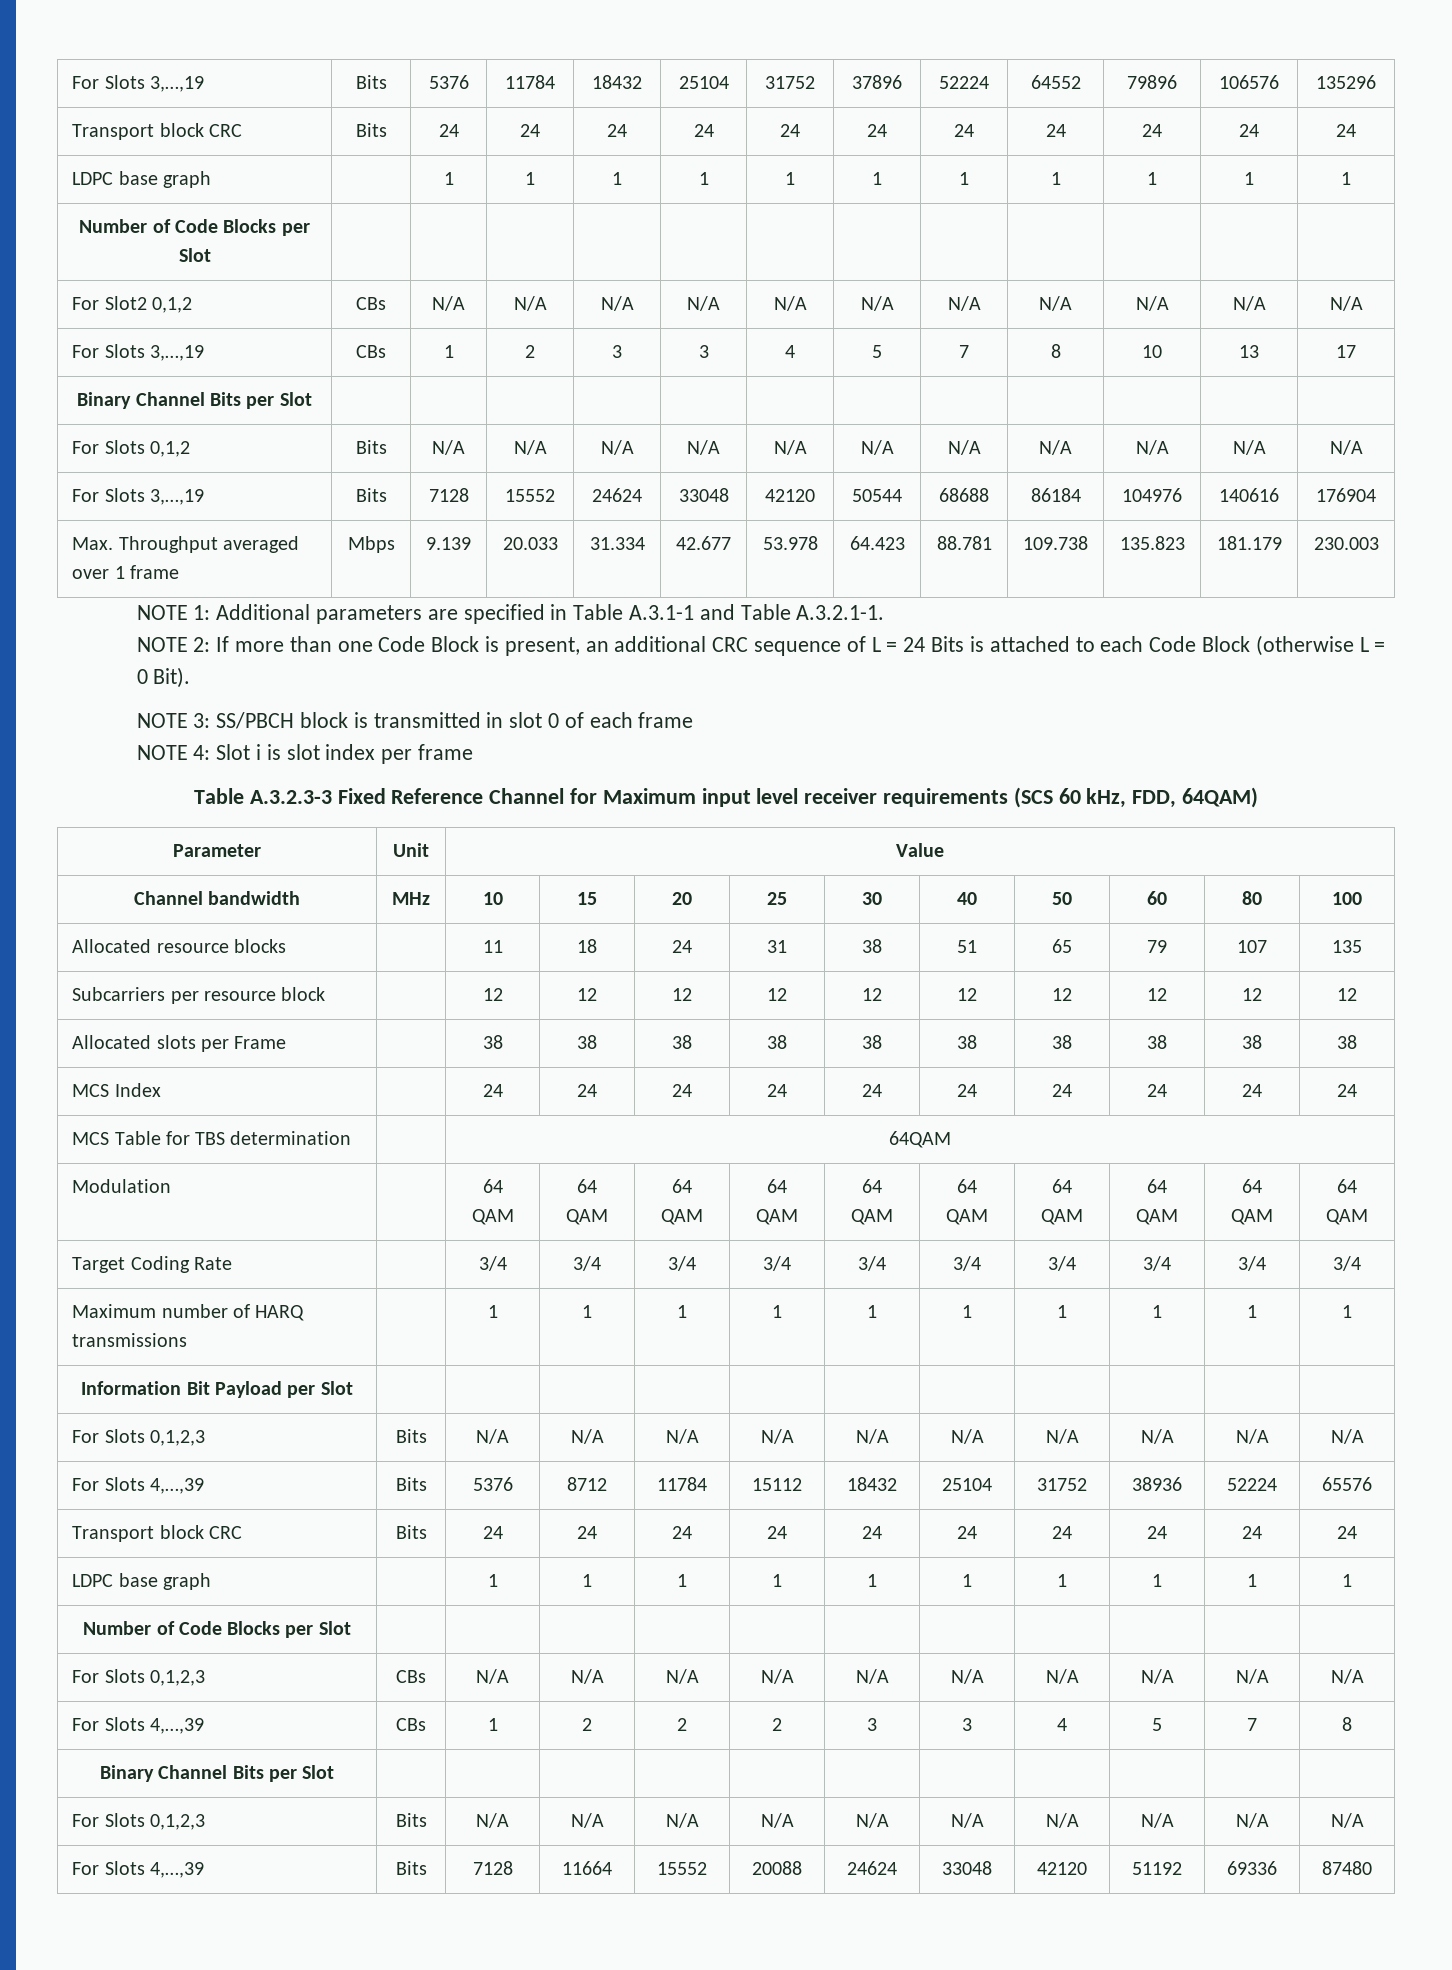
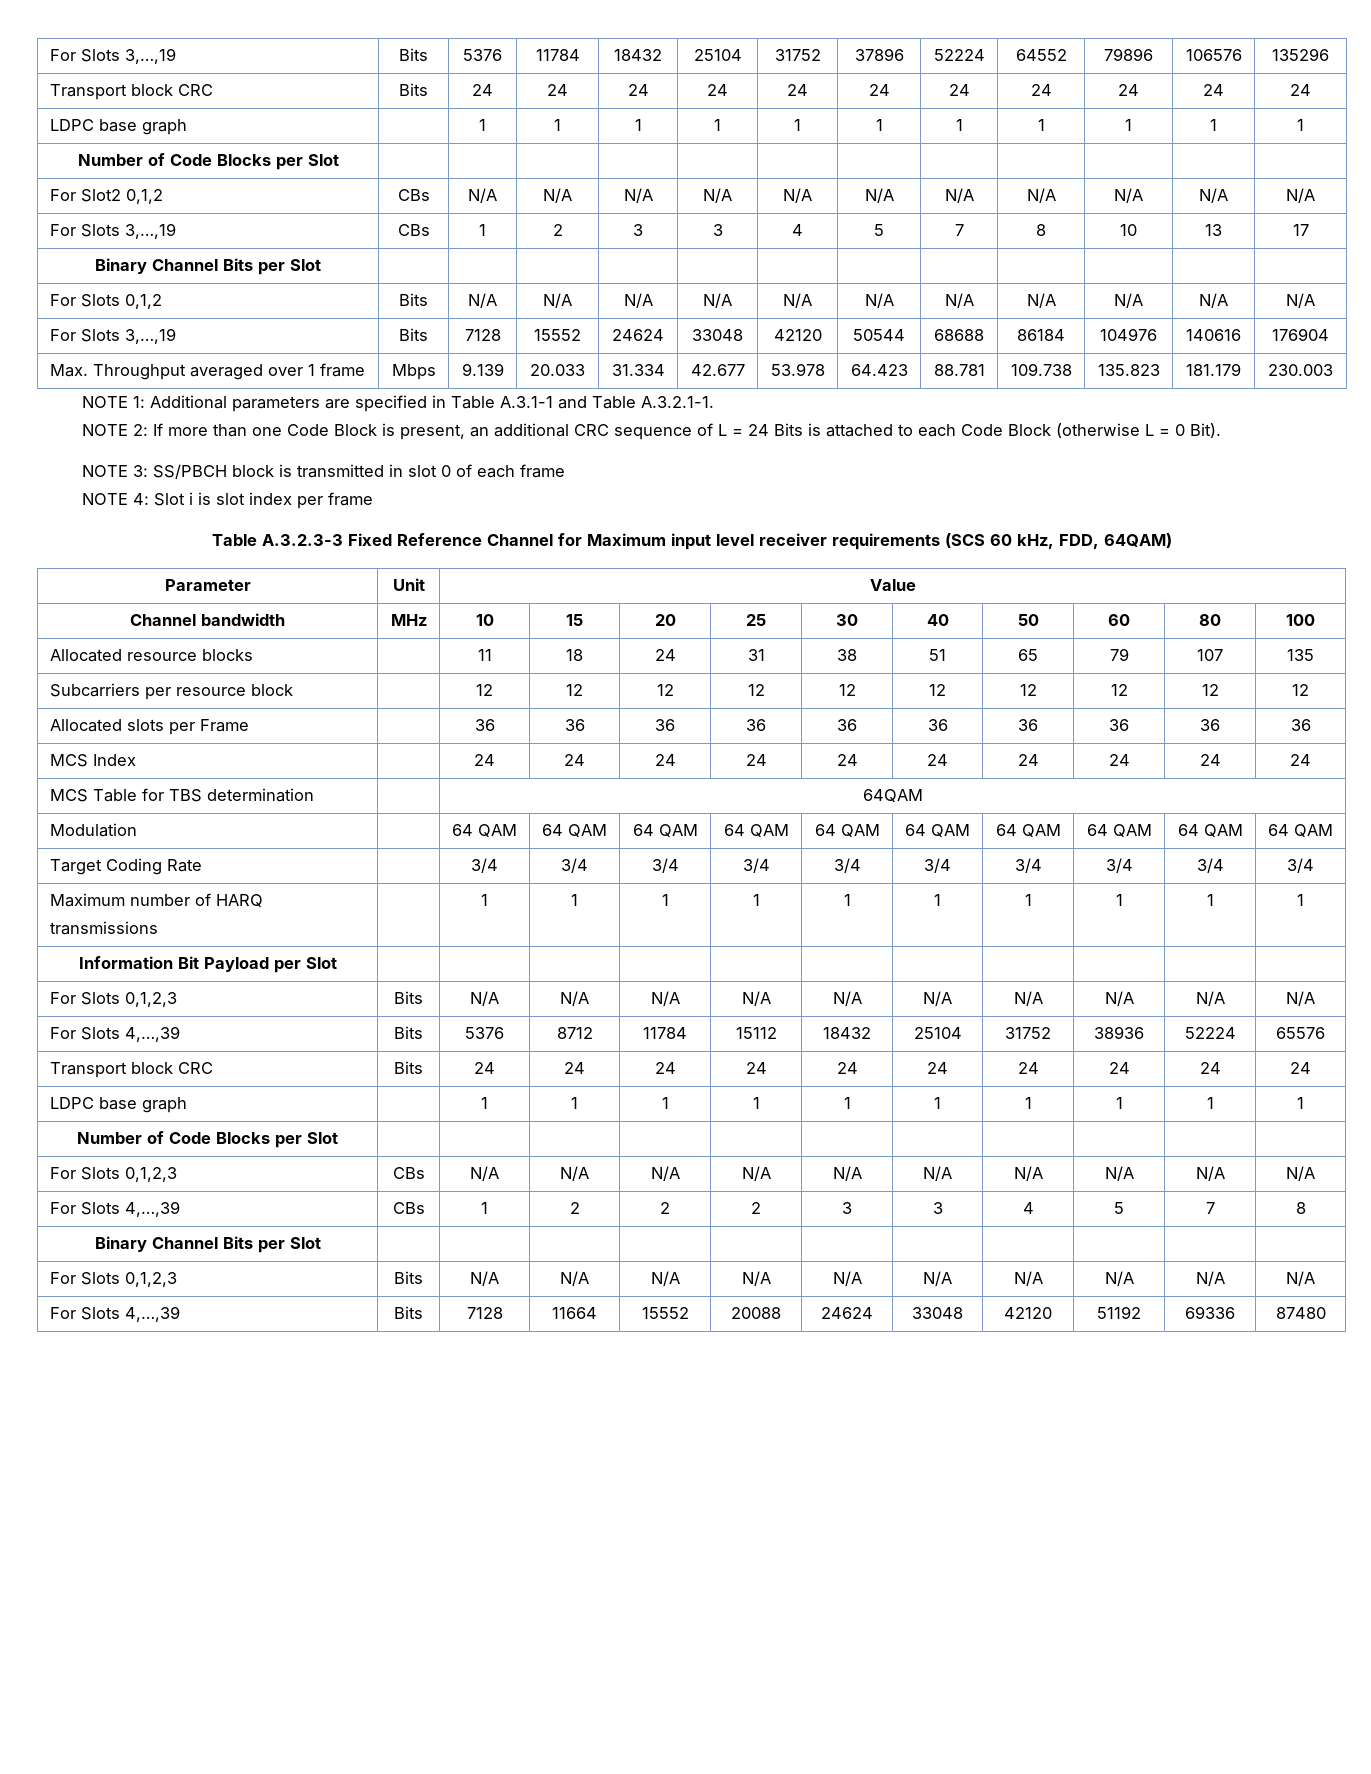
[482,1035,503,1049] [577,1035,597,1049] [672,1035,692,1049] [767,1035,787,1049] [862,1035,882,1049] [957,1035,977,1049] [1052,1035,1072,1049] [1147,1035,1167,1049] [1242,1035,1262,1049] [1337,1035,1357,1049] 38 | 38 | 38 | 38 | 38 | 38 | 38 | 38 | 38 | 38 -> [474,719,495,731] [564,719,585,731] [655,719,675,731] [746,719,766,731] [837,719,857,731] [927,719,948,731] [1018,719,1038,731] [1109,719,1129,731] [1200,719,1220,731] [1290,719,1311,731] 36 | 36 | 36 | 36 | 36 | 36 | 36 | 36 | 36 | 36

